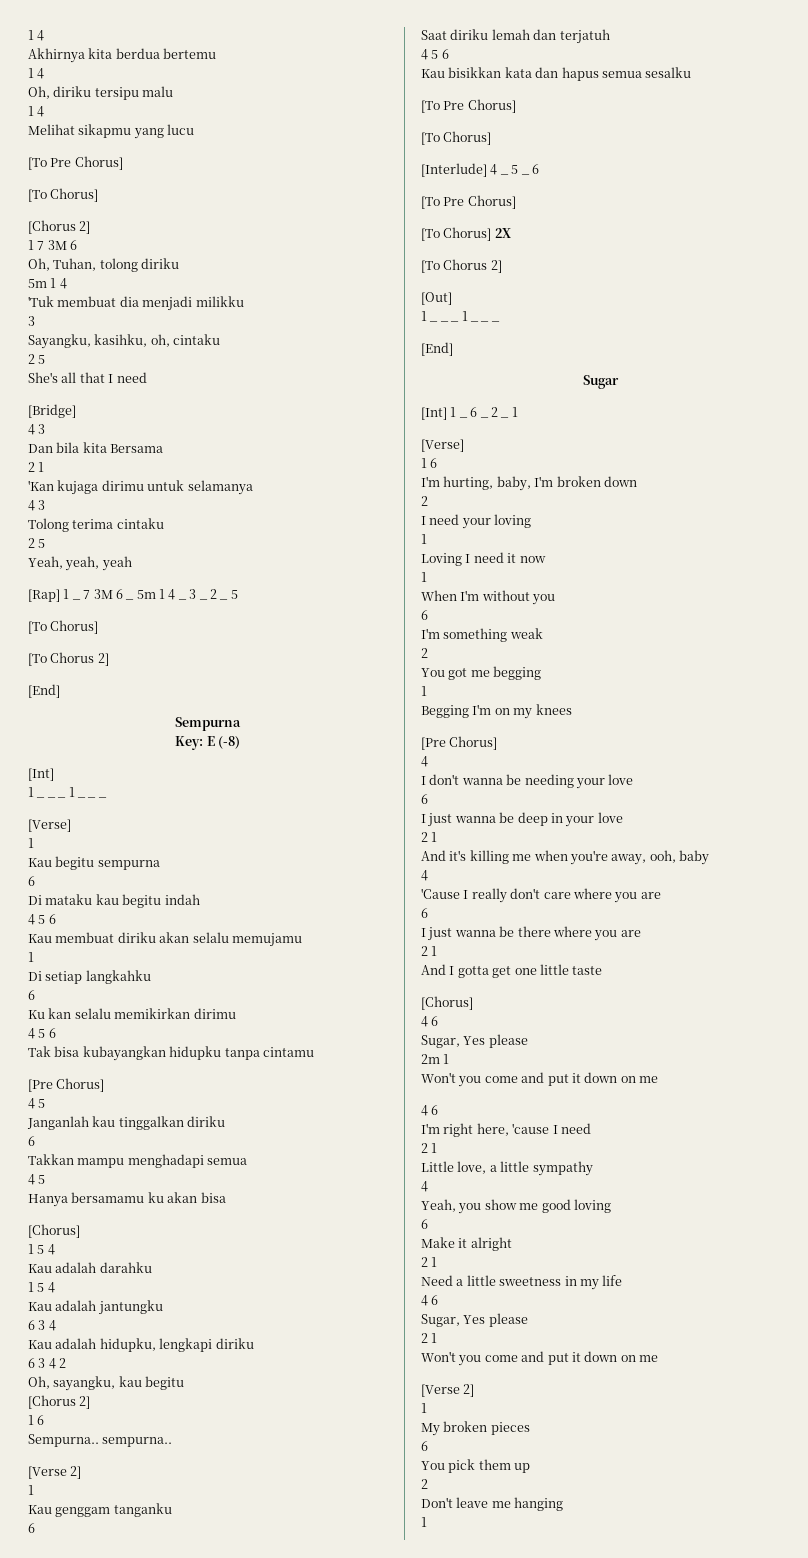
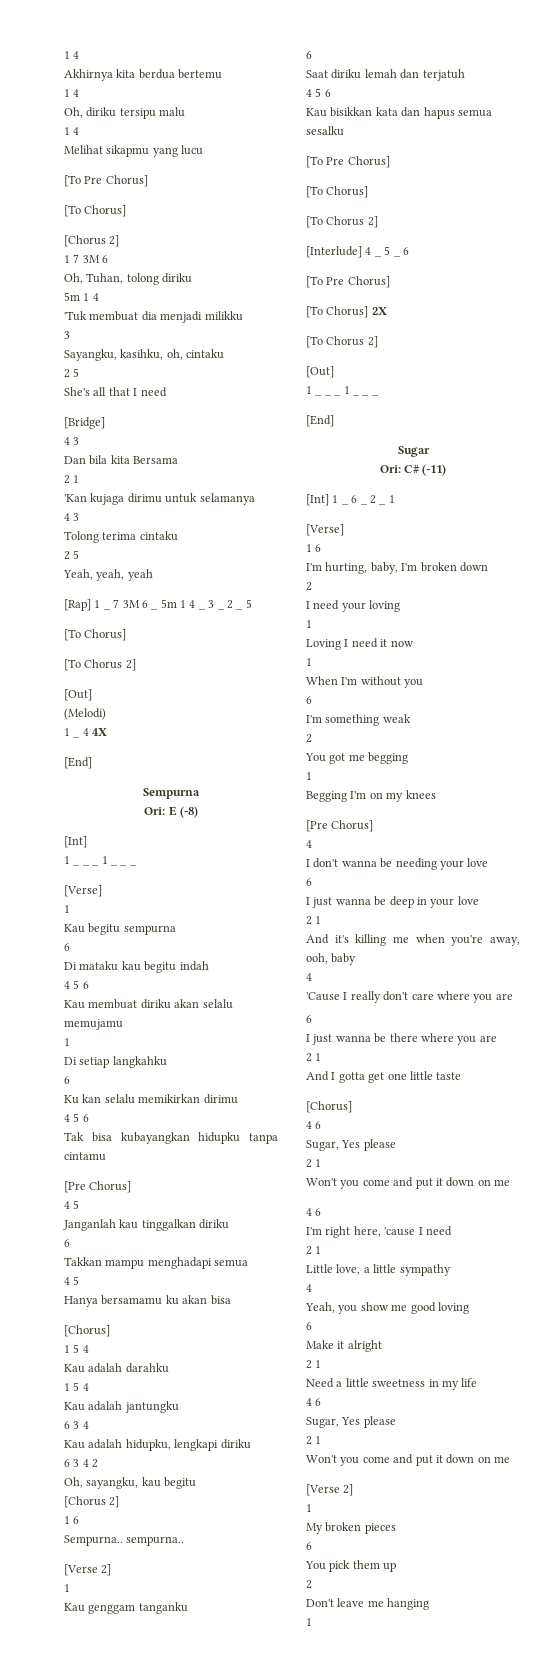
(109, 659) none -> [64,689,92,701] [64,708,106,720] [64,728,70,736] [73,736,81,738] [82,728,108,736] // [Out] // (Melodi) // 1 _ 4 4X
[175,736,204,750] Key: -> [144,807,166,815] Ori:
(492, 138) none -> [306,216,378,228] // [To Chorus 2]
(619, 382) none -> [379,464,447,476] // Ori: C# (-11)
[421,1054,440,1064] 2m -> [306,1159,312,1168] 2

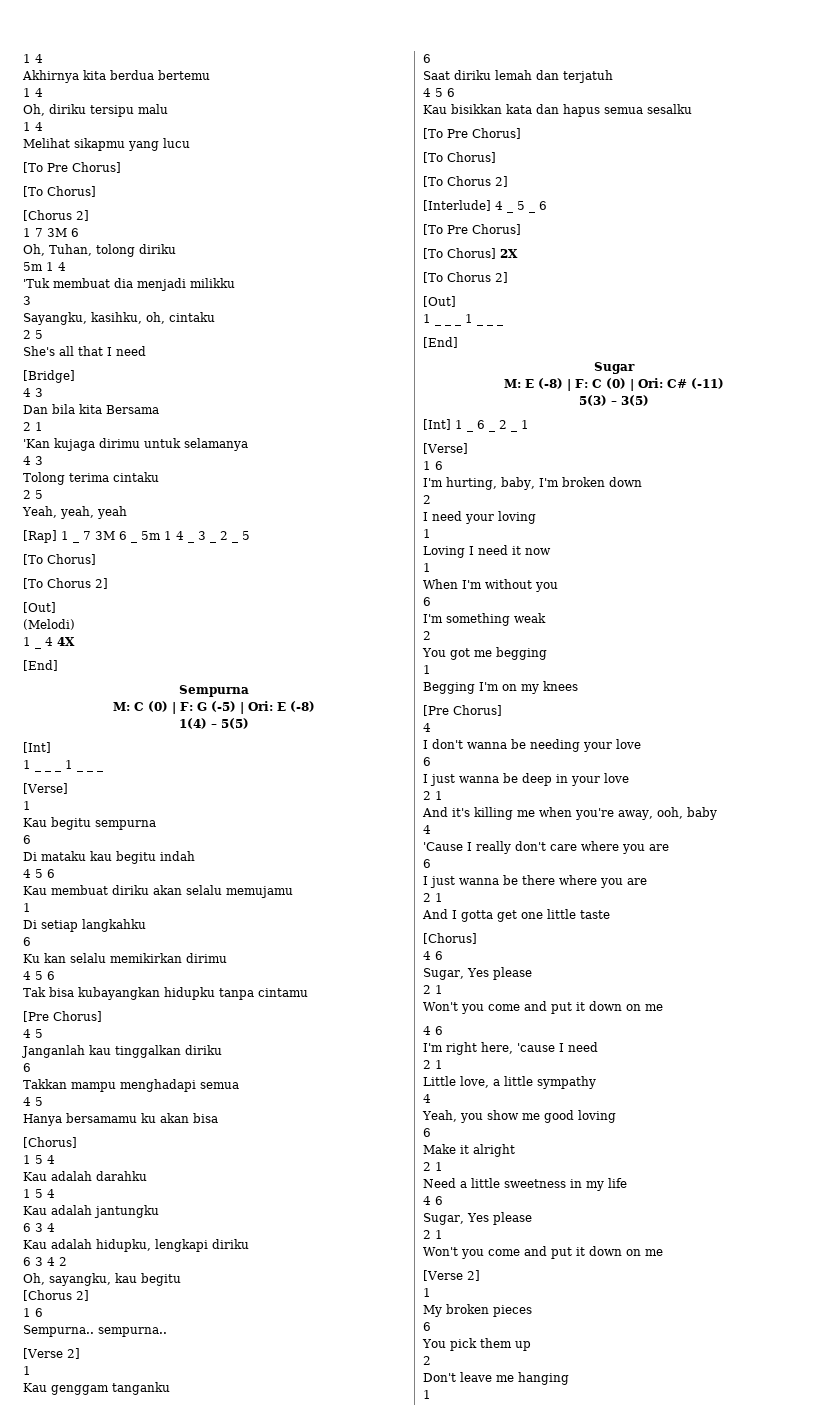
(200, 793) none -> [112,701,244,714] M: C (0) | F: G (-5) |
(198, 812) none -> [178,718,249,729] // 1(4) – 5(5)
(430, 451) none -> [503,378,634,391] M: E (-8) | F: C (0) |
(447, 470) none -> [578,395,649,406] // 5(3) – 3(5)

